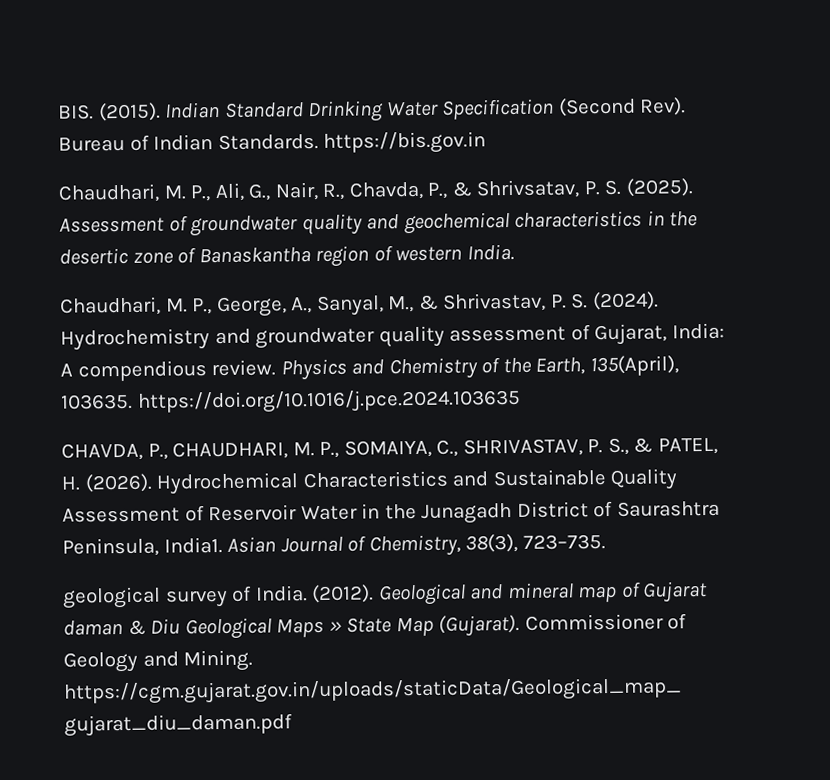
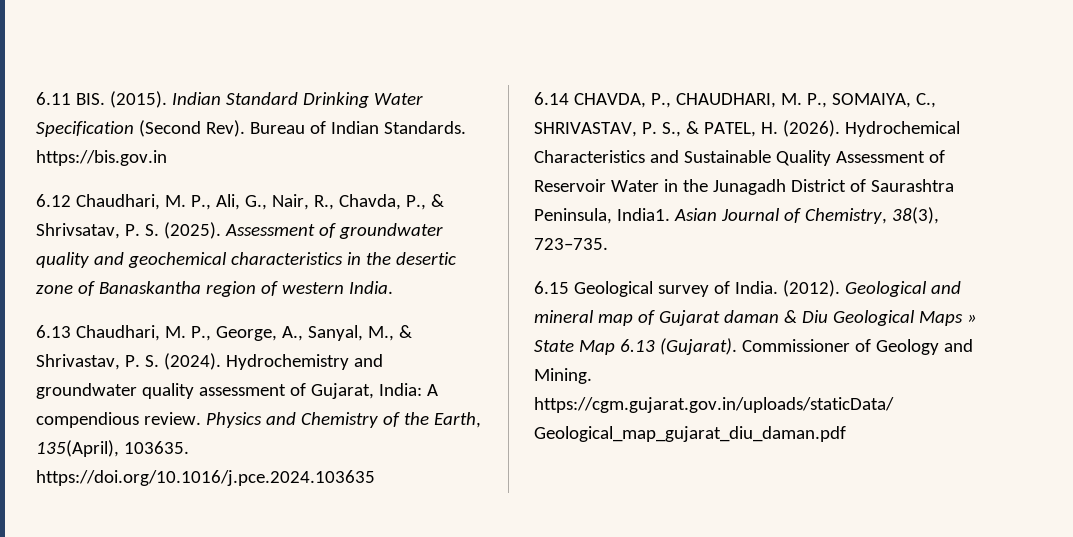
(58, 112) none -> [36,92,71,105] 6.11
(487, 142) none -> [36,194,71,207] 6.12
(515, 252) none -> [36,325,71,338] 6.13
(521, 401) none -> [534,92,569,105] 6.14
[63,586,161,609] geological -> [534,281,653,297] 6.15 Geological
(434, 627) none -> [619,339,655,352] 6.13

